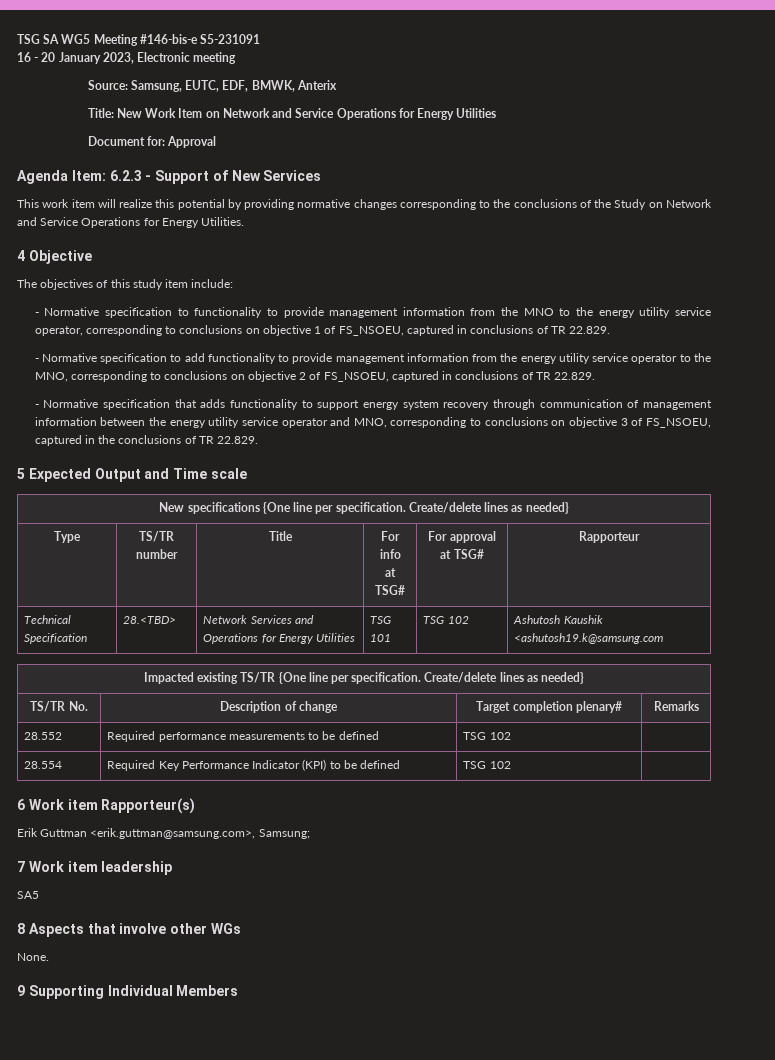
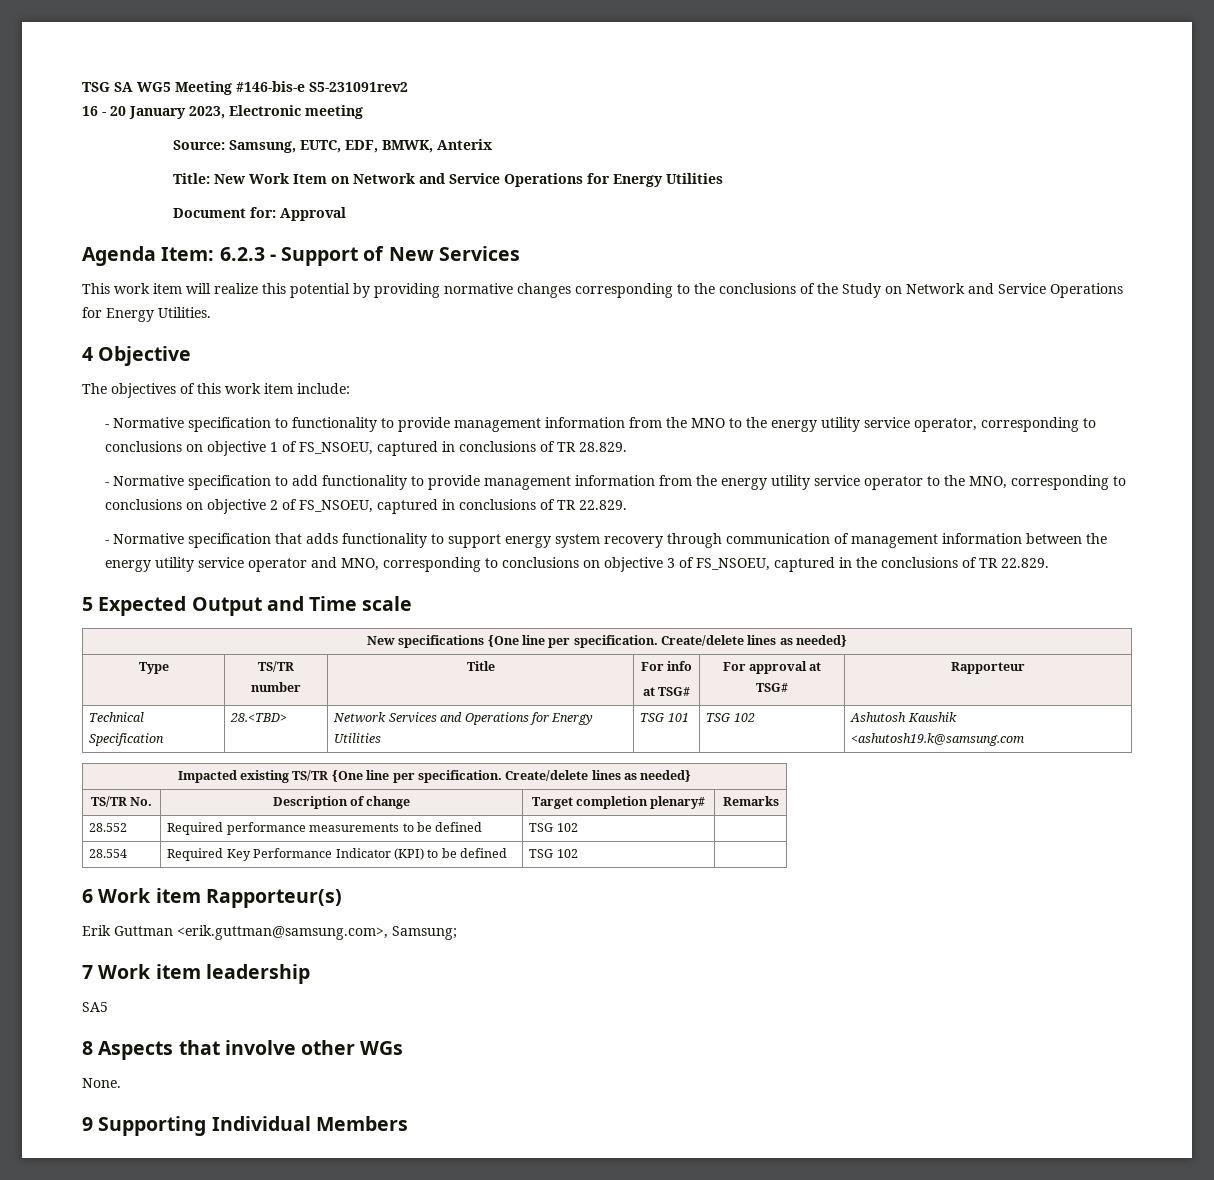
[200,34,261,44] S5-231091 -> [309,82,408,92] S5-231091rev2
[132,279,163,290] study -> [225,383,261,394] work
[569,326,611,334] 22.829. -> [578,442,627,452] 28.829.

